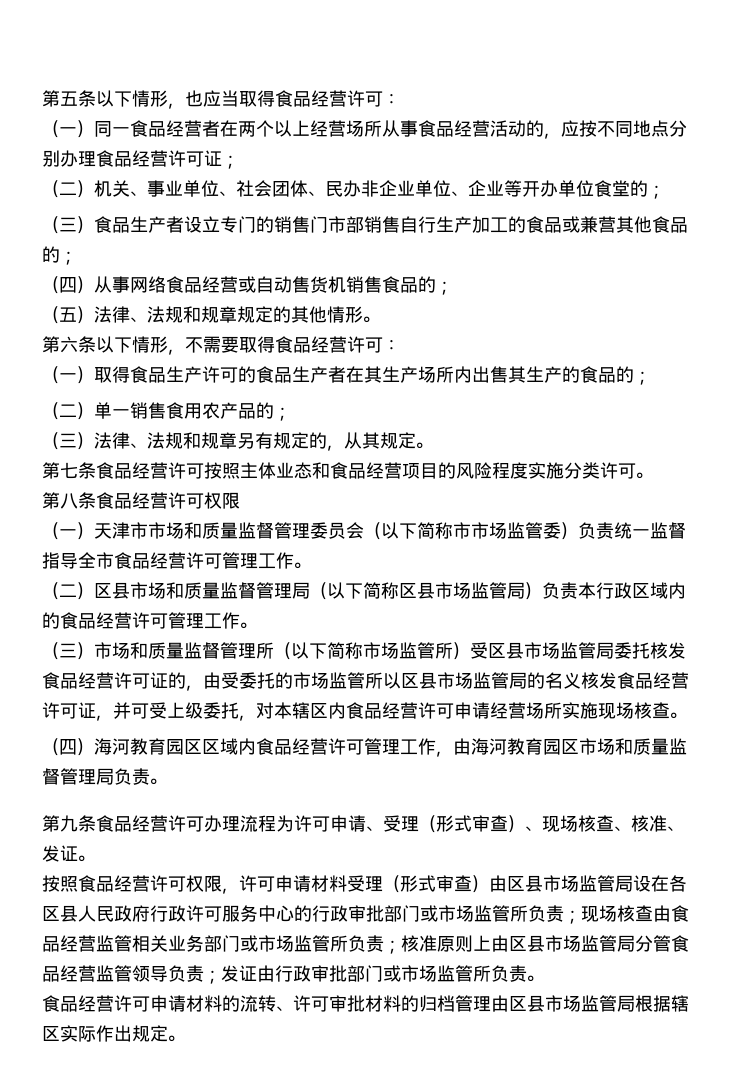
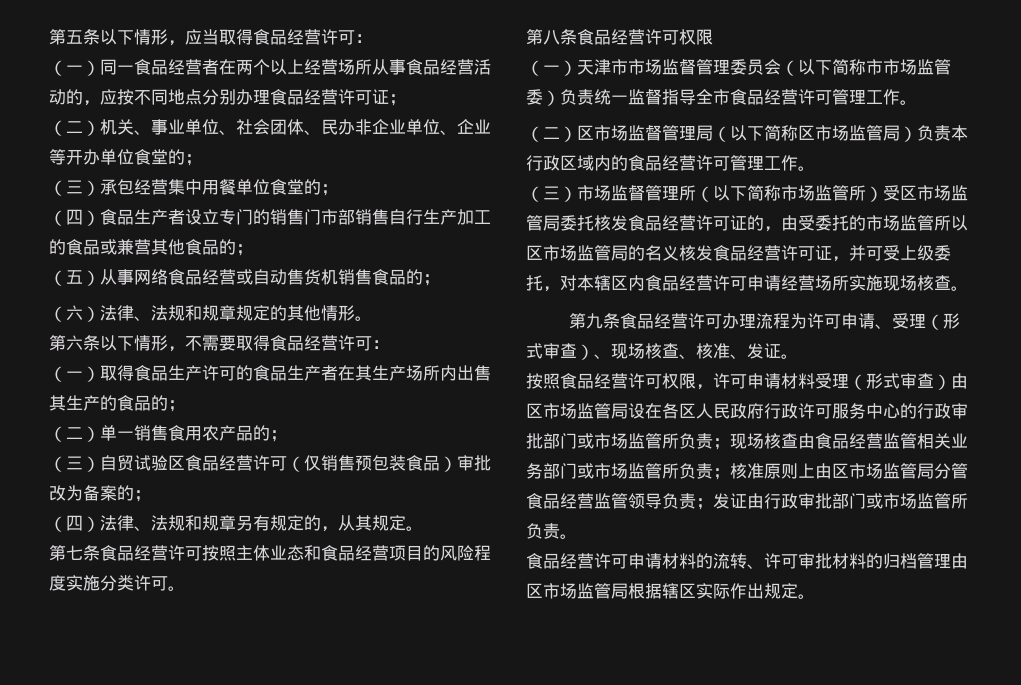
[185,90,203,107] 也 -> (185, 43) none
(94, 225) none -> [100,179,338,196] [49,209,100,226] 承包经营集中用餐单位食堂的； // （四）
[59,277,77,293] 四 -> [66,270,83,284] 五
[59,307,77,322] 五 -> [66,305,83,321] 六
(94, 441) none -> [100,455,491,472] [49,485,151,502] [49,515,100,532] 自贸试验区食品经营许可（仅销售预包装食品）审批改为备案的； // （四）
[184,522,238,539] 和质量 -> (662, 67) none
[112,582,220,599] 县市场和质量 -> [594,125,628,141] 市场
[417,582,435,599] 县 -> (815, 132) none
[130,642,184,659] 和质量 -> (611, 193) none
[506,642,524,659] 县 -> (917, 192) none
[419,672,437,689] 县 -> (543, 252) none
[42,738,687,757] [42,768,167,785] // （四）海河教育园区区域内食品经营许可管理工作，由海河教育园区市场和质量监督管理局负责。 -> (968, 288) none
[525,875,543,892] 县 -> (543, 410) none
[60,905,78,922] 县 -> (696, 410) none
[527,935,545,952] 县 -> (849, 470) none
[527,995,545,1012] 县 -> (543, 590) none

